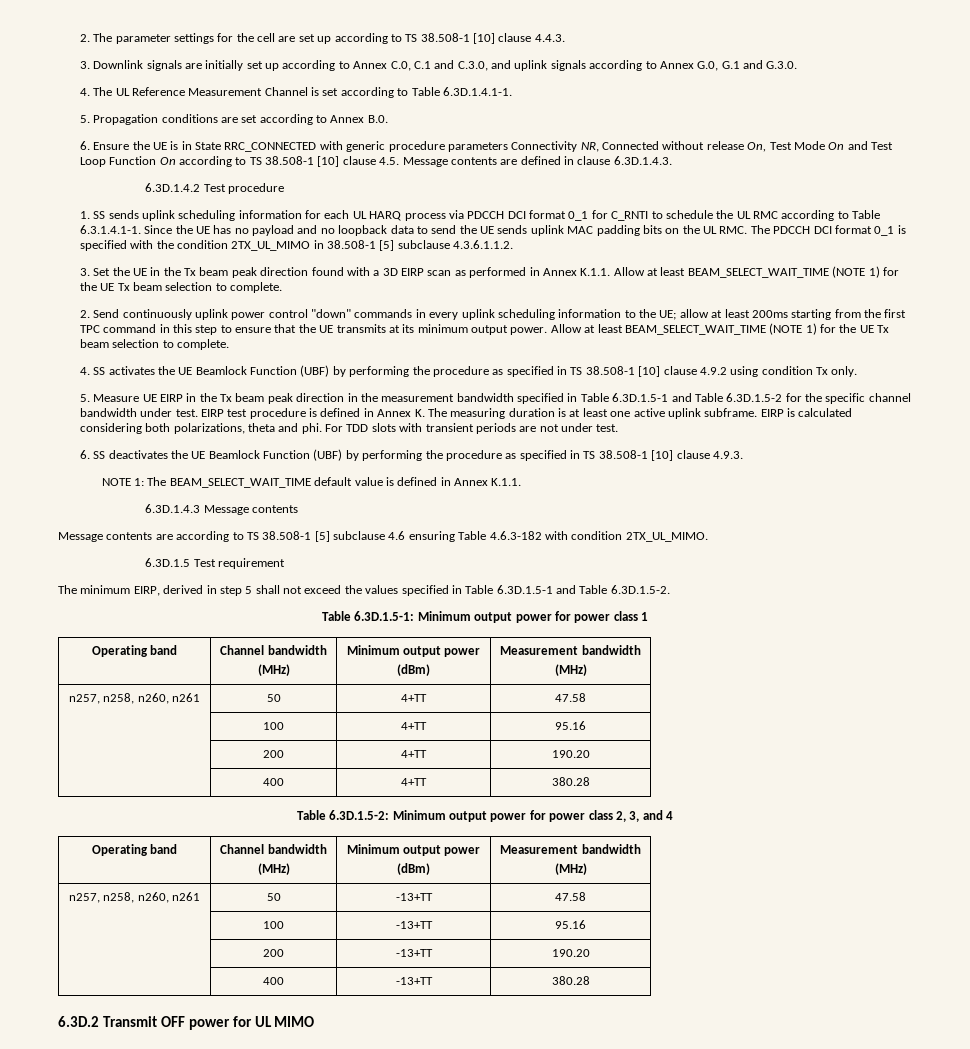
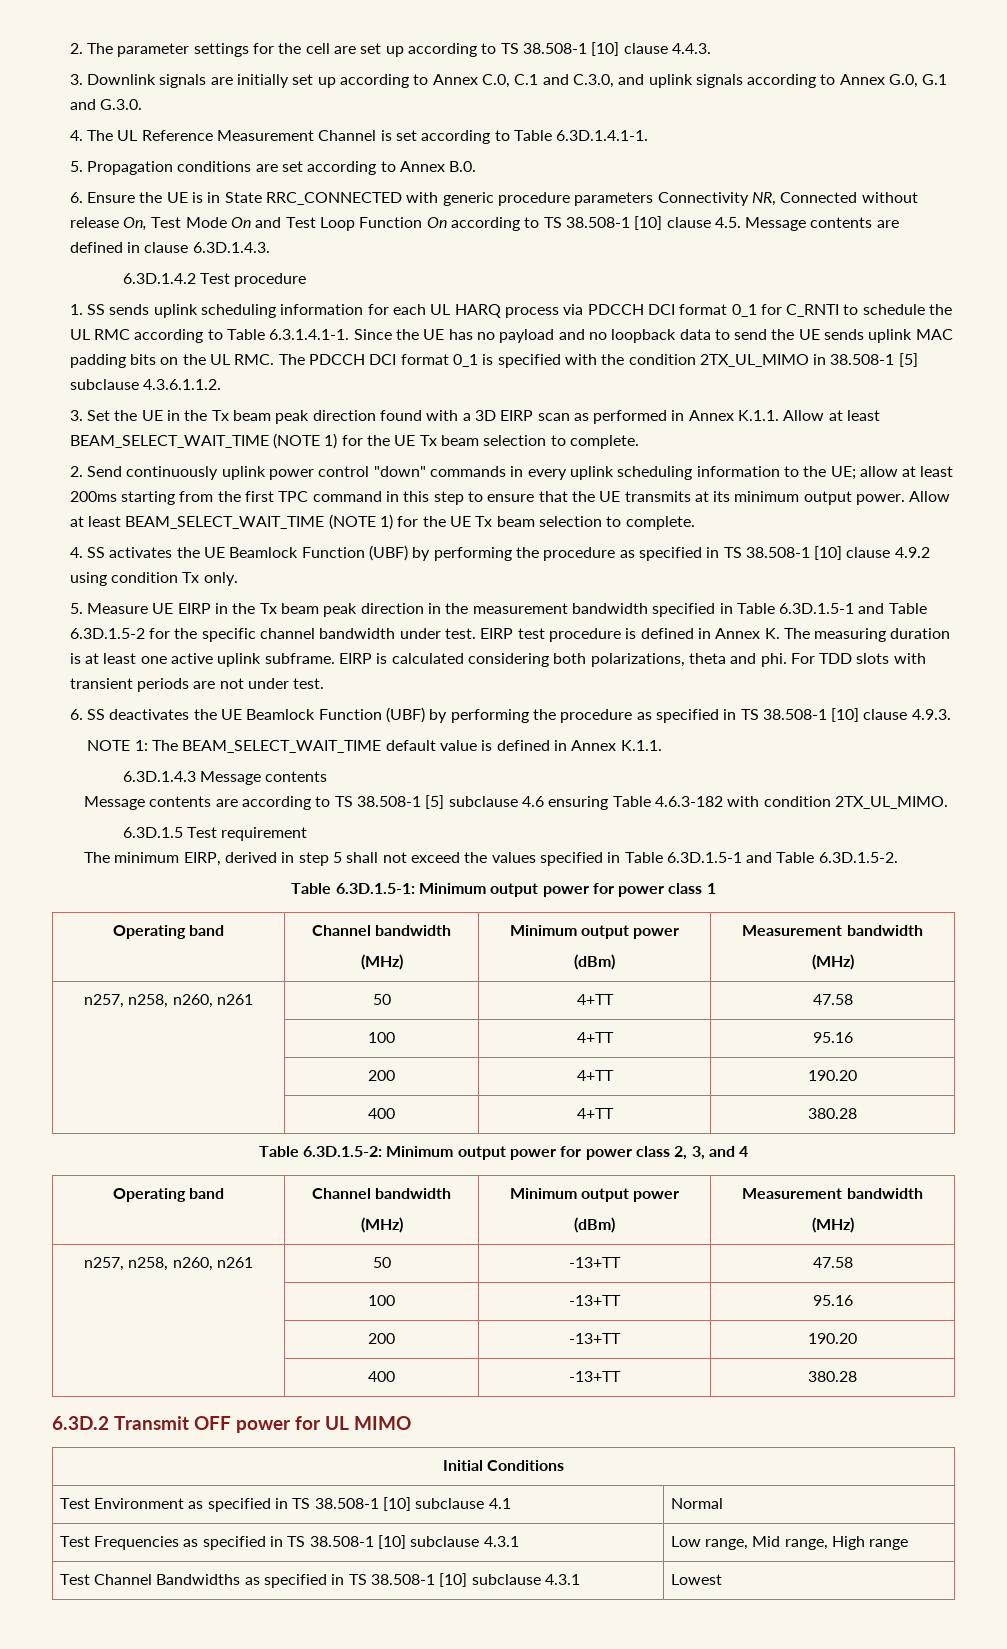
(315, 1021) none -> [442,1460,565,1471] [59,1497,511,1512] [670,1498,723,1509] [59,1535,519,1550] [670,1536,909,1550] [59,1573,581,1588] [670,1574,722,1585] // Initial Conditions // Test Environment as specified in TS 38.508-1 [10] subclause 4.1 | Normal // Test Frequencies as specified in TS 38.508-1 [10] subclause 4.3.1 | Low range, Mid range, High range // Test Channel Bandwidths as specified in TS 38.508-1 [10] subclause 4.3.1 | Lowest

